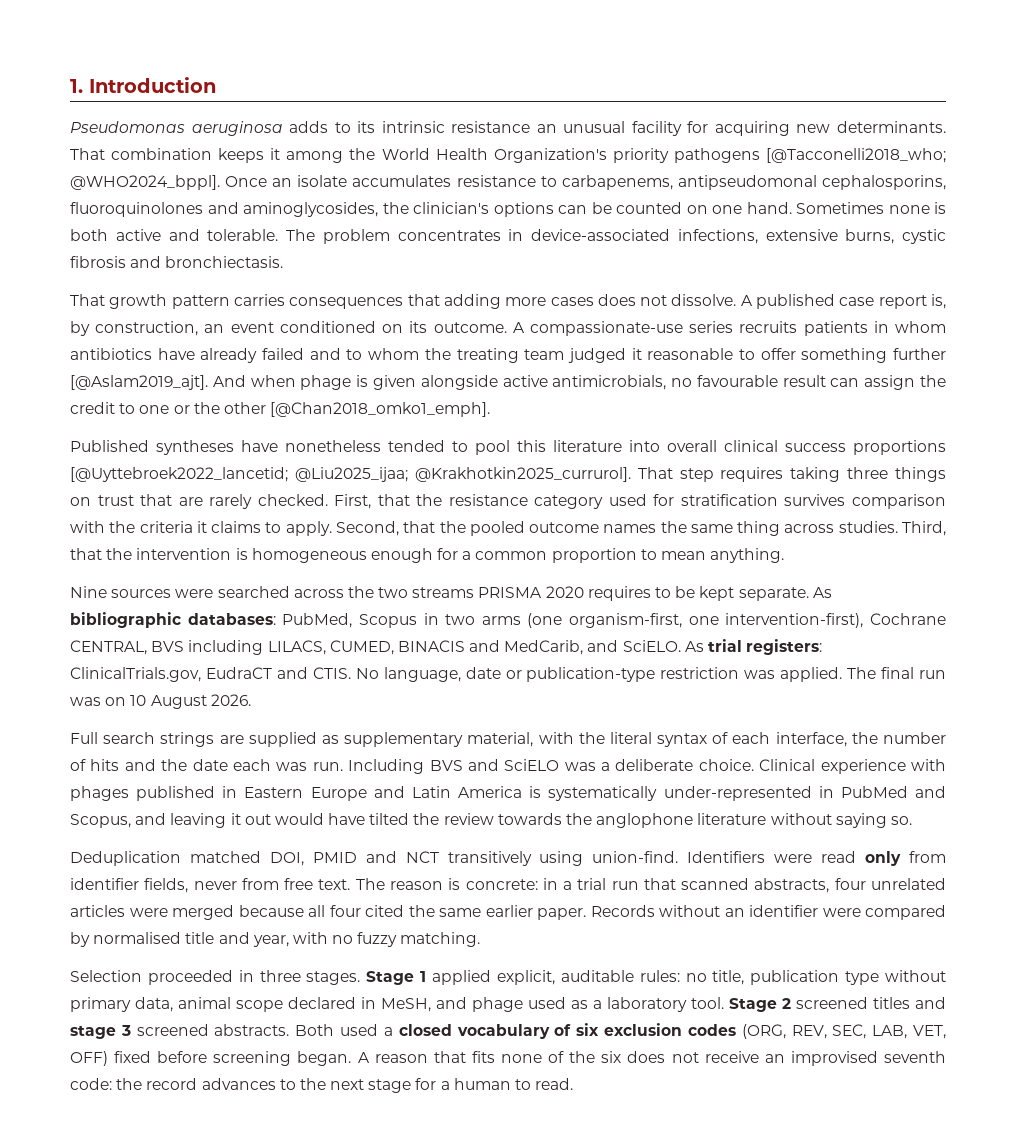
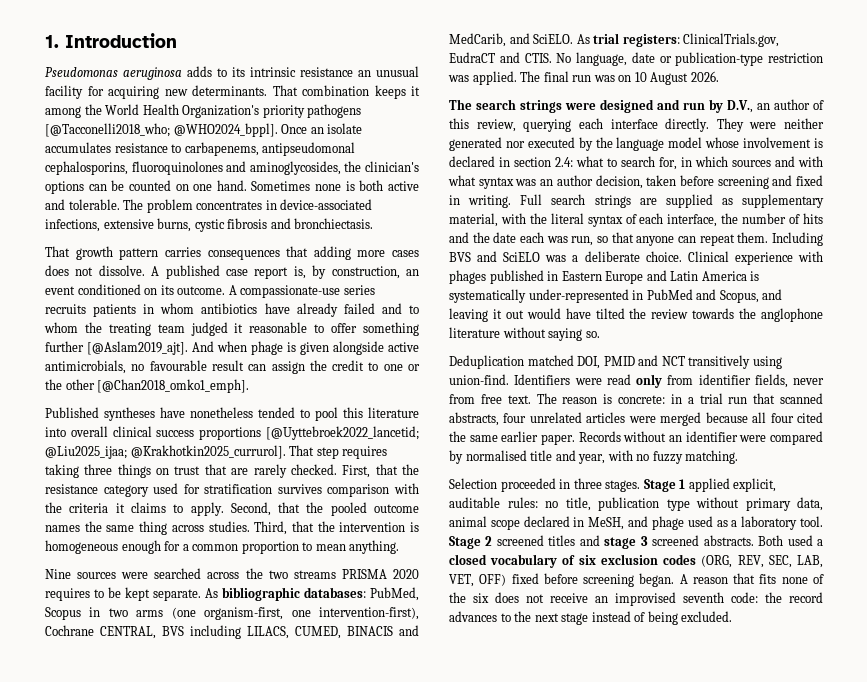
(251, 700) none -> [449,99,824,113] [449,118,824,132] [449,137,823,151] [449,156,823,170] [448,175,823,189] [449,195,512,208] The search strings were designed and run by D.V., an author of this review, querying each interface directly. They were neither generated nor executed by the language model whose involvement is declared in section 2.4: what to search for, in which sources and with what syntax was an author decision, taken before screening and fixed in writing.
[312,762,343,771] run. -> [571,232,769,246] run, so that anyone can repeat them.
[415,1078,574,1090] for a human to read. -> [591,611,733,625] instead of being excluded.

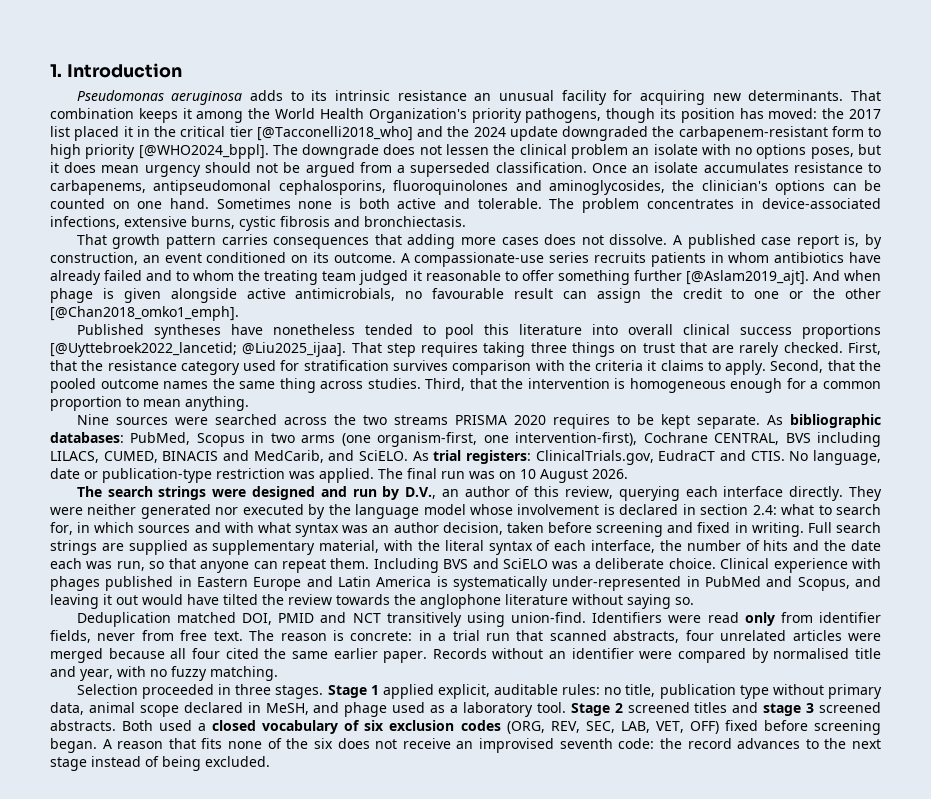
[307,104,362,118] [45,123,278,137] pathogens [@Tacconelli2018_who; @WHO2024_bppl]. -> [525,108,881,123] [50,126,881,141] [50,144,881,159] [50,162,587,177] pathogens, though its position has moved: the 2017 list placed it in the critical tier [@Tacconelli2018_who] and the 2024 update downgraded the carbapenem-resistant form to high priority [@WHO2024_bppl]. The downgrade does not lessen the clinical problem an isolate with no options poses, but it does mean urgency should not be argued from a superseded classification.
[45,445,286,459] @Liu2025_ijaa; @Krakhotkin2025_currurol]. -> [242,342,347,357] @Liu2025_ijaa].

